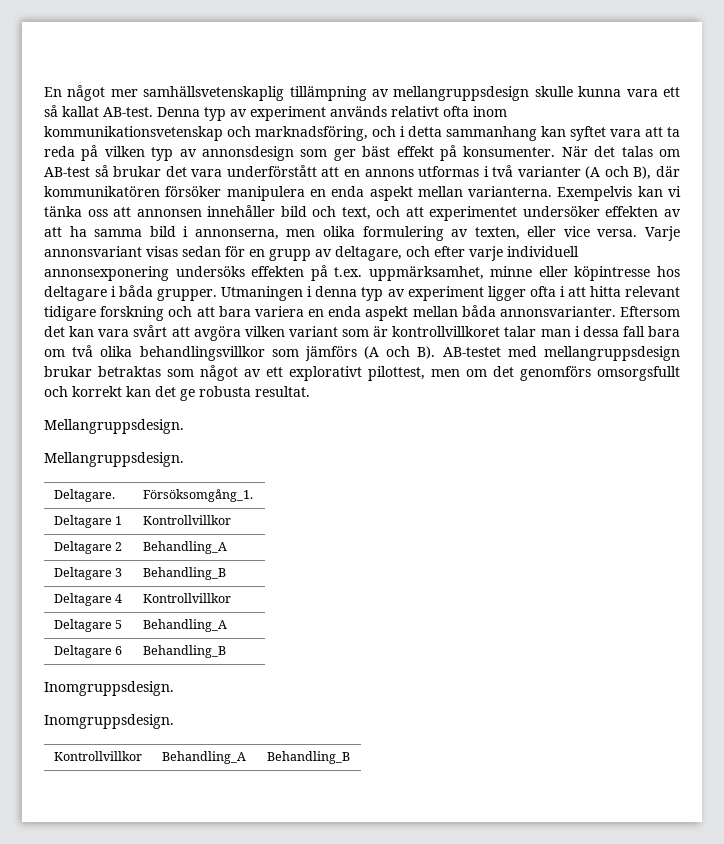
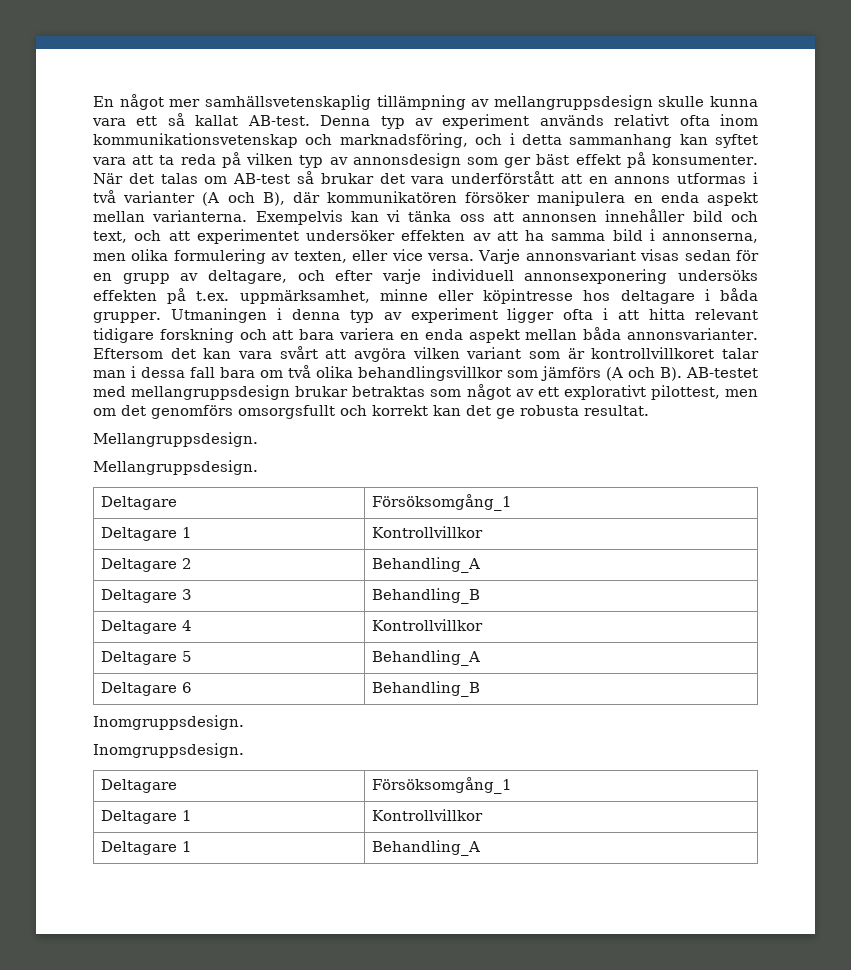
[53,489,115,502] [142,489,253,502] Deltagare. | Försöksomgång_1. -> [101,496,178,510] [372,494,513,511] Deltagare | Försöksomgång_1
[53,751,142,761] [161,751,246,764] [266,751,350,764] Kontrollvillkor | Behandling_A | Behandling_B -> [101,779,178,793] [372,777,513,794] [101,810,193,824] [372,809,484,821] [101,841,193,855] [372,840,481,856] Deltagare | Försöksomgång_1 // Deltagare 1 | Kontrollvillkor // Deltagare 1 | Behandling_A

